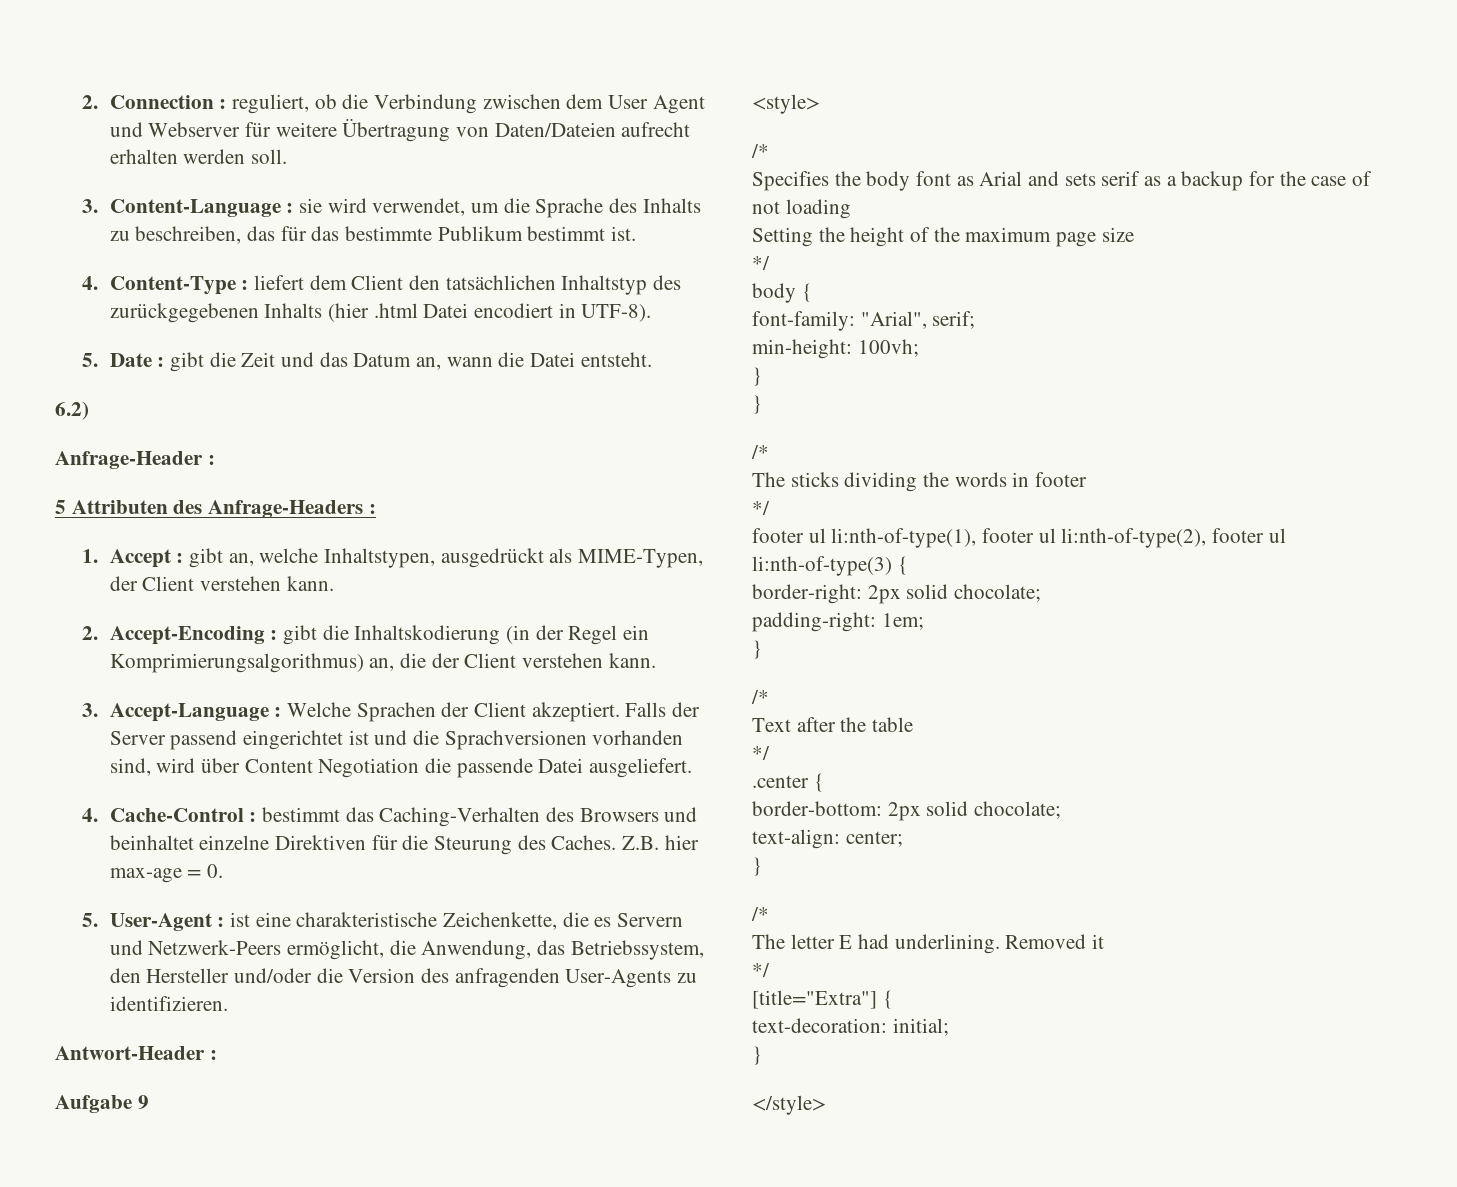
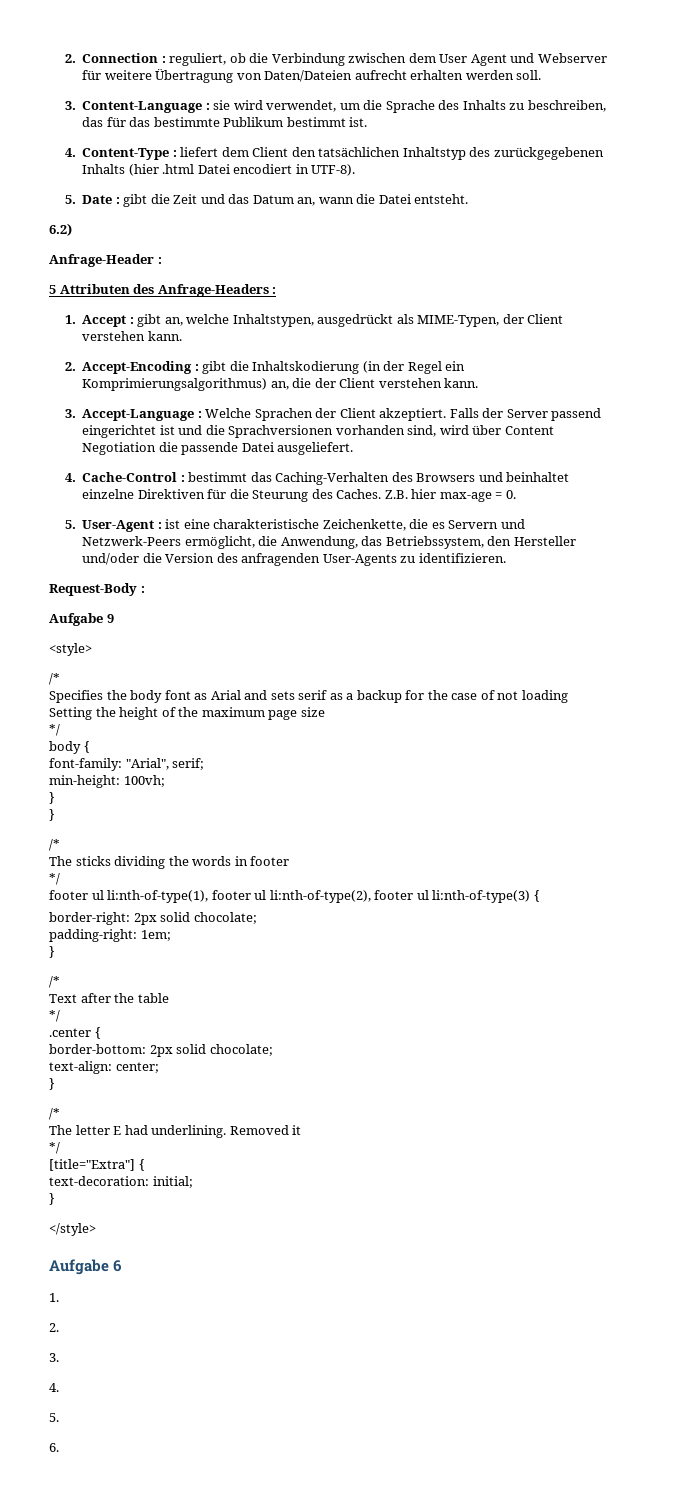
[55,1046,205,1060] Antwort-Header -> [49,583,137,596] Request-Body
(826, 1105) none -> [49,1259,123,1275] [49,1293,59,1302] [49,1323,59,1332] [49,1353,59,1362] [49,1383,59,1392] [49,1413,59,1422] [49,1443,59,1452] // Aufgabe 6 // 1. // 2. // 3. // 4. // 5. // 6.

